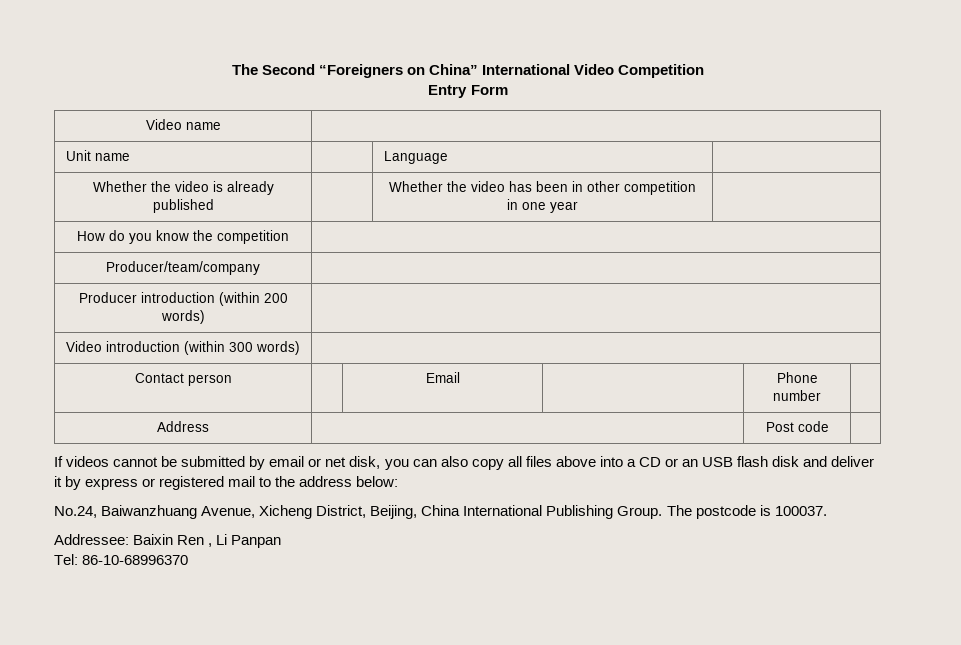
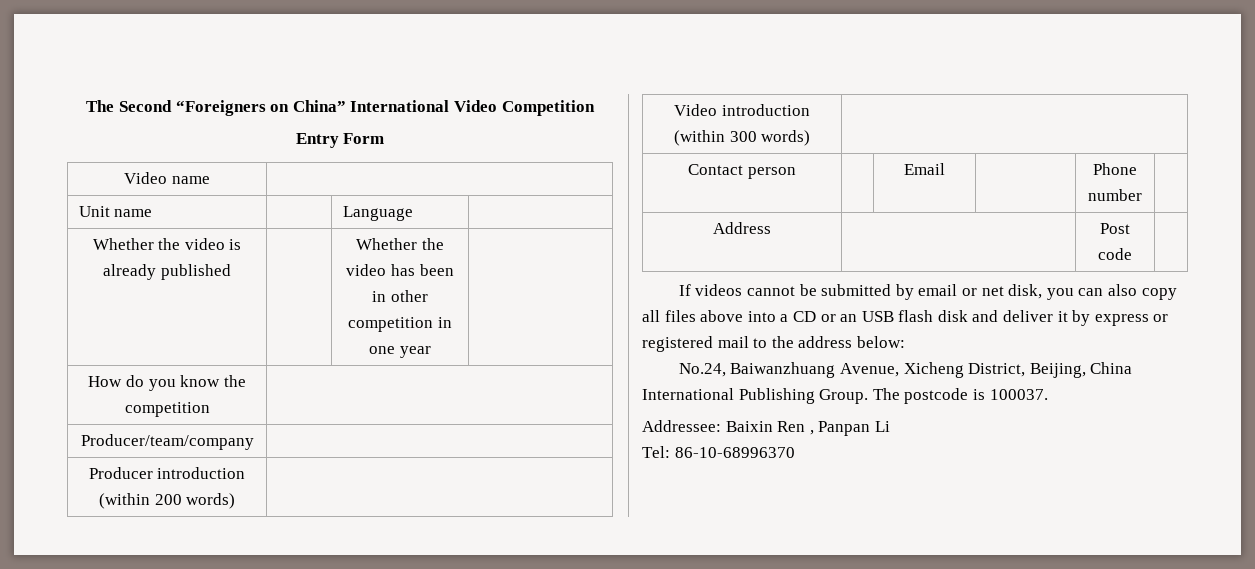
(213, 545) none -> [818,421,871,436] Panpan
[231,535,282,548] Panpan -> (890, 426) none

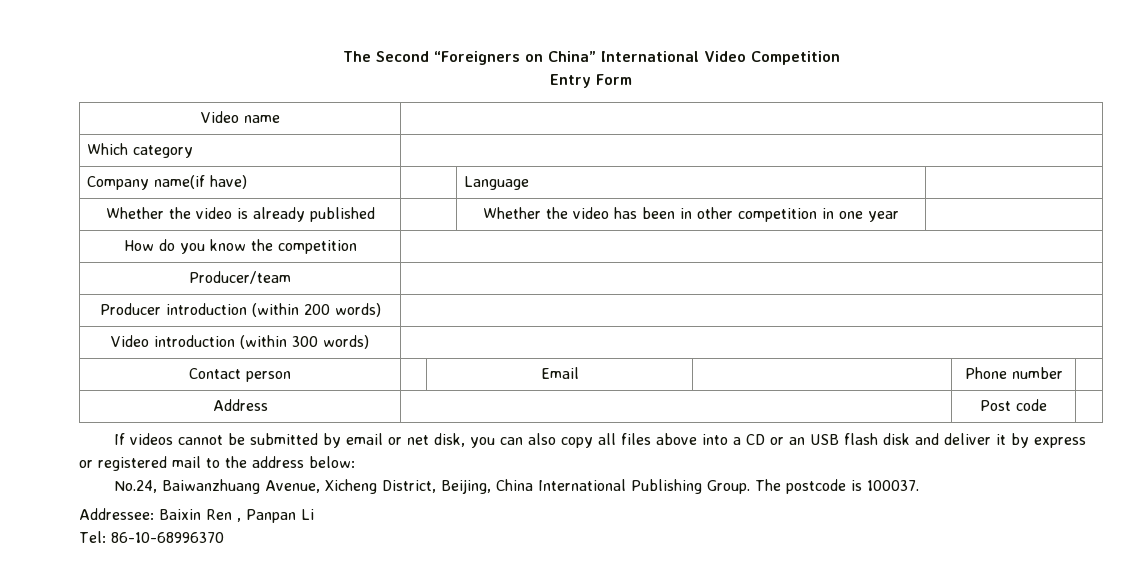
[78,206,153,217] Unit name -> [87,143,194,158] [87,175,248,190] Which category | // Company name(if have)
[80,434,254,450] Producer/team/company -> [189,271,291,284] Producer/team

